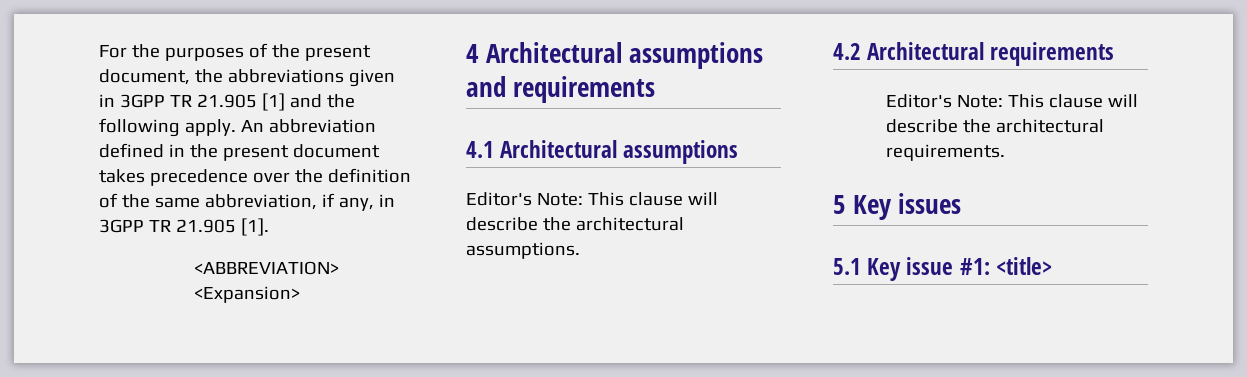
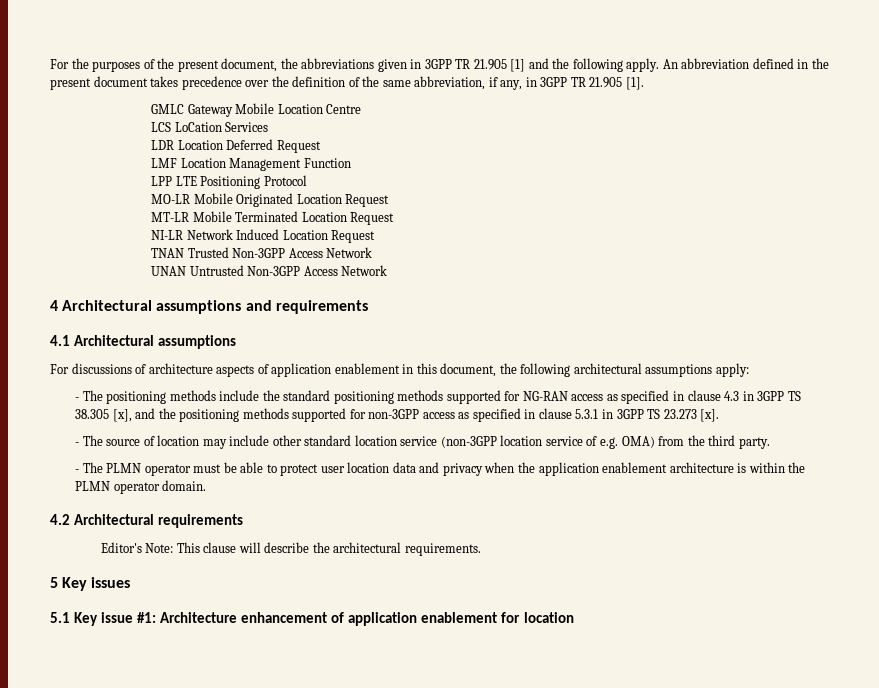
[193,261,339,275] [193,286,300,303] <ABBREVIATION> <Expansion> -> [151,103,362,117] [151,122,269,132] [151,139,321,153] [151,158,351,171] [151,175,307,189] [151,193,390,207] [151,211,395,225] [151,229,376,243] [151,247,373,258] [151,265,388,276] GMLC Gateway Mobile Location Centre // LCS LoCation Services // LDR Location Deferred Request // LMF Location Management Function // LPP LTE Positioning Protocol // MO-LR Mobile Originated Location Request // MT-LR Mobile Terminated Location Request // NI-LR Network Induced Location Request // TNAN Trusted Non-3GPP Access Network // UNAN Untrusted Non-3GPP Access Network
[466,192,718,206] [466,217,684,231] [466,242,580,259] Editor's Note: This clause will describe the architectural assumptions. -> [50,363,749,377] [75,390,801,404] [75,408,720,422] [75,435,770,449] [75,462,806,476] [75,480,207,494] For discussions of architecture aspects of application enablement in this document, the following architectural assumptions apply: // - The positioning methods include the standard positioning methods supported for NG-RAN access as specified in clause 4.3 in 3GPP TS 38.305 [x], and the positioning methods supported for non-3GPP access as specified in clause 5.3.1 in 3GPP TS 23.273 [x]. // - The source of location may include other standard location service (non-3GPP location service of e.g. OMA) from the third party. // - The PLMN operator must be able to protect user location data and privacy when the application enablement architecture is within the PLMN operator domain.
[995,257,1052,275] <title> -> [160,612,574,626] Architecture enhancement of application enablement for location

